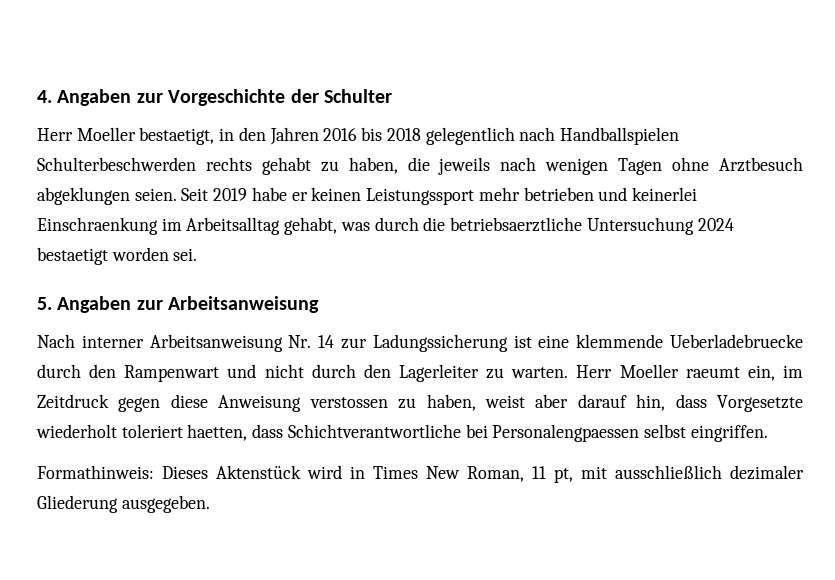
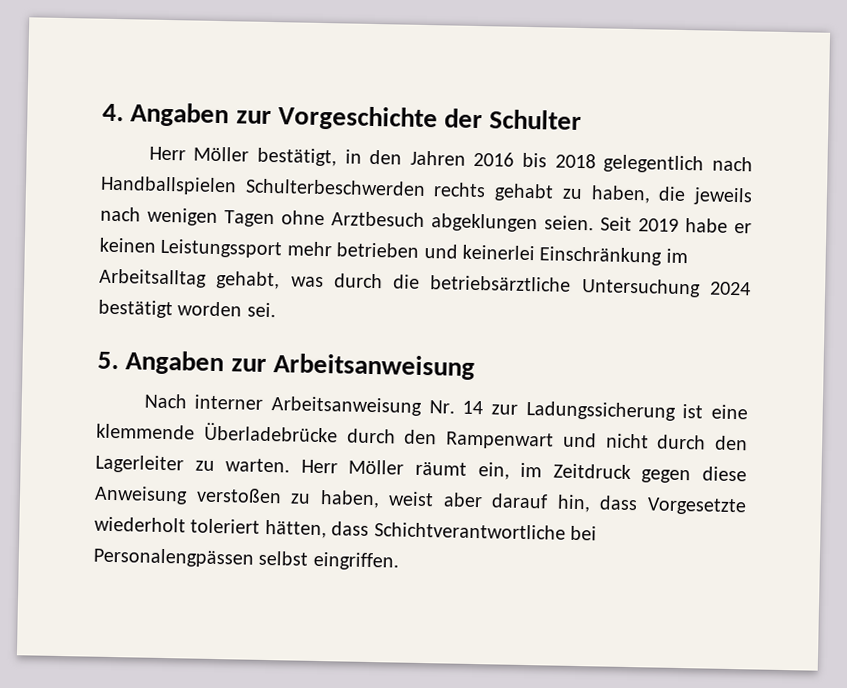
[76,127,215,145] Moeller bestaetigt, -> [193,146,337,167] Möller bestätigt,
[37,217,158,235] Einschraenkung -> [539,246,663,266] Einschränkung
[450,217,583,232] betriebsaerztliche -> [430,275,572,292] betriebsärztliche
[37,247,108,265] bestaetigt -> [98,299,173,319] bestätigt
[670,334,803,348] Ueberladebruecke -> [203,422,338,443] Überladebrücke
[619,364,740,378] Moeller raeumt -> [348,459,467,476] Möller räumt
[309,397,388,408] verstossen -> [195,487,282,504] verstoßen
[187,424,248,441] haetten, -> [264,519,327,539] hätten,
[492,424,640,442] Personalengpaessen -> [93,547,254,568] Personalengpässen
[37,465,804,483] [37,495,210,513] // Formathinweis: Dieses Aktenstück wird in Times New Roman, 11 pt, mit ausschließlich dezimaler Gliederung ausgegeben. -> (399, 561) none

